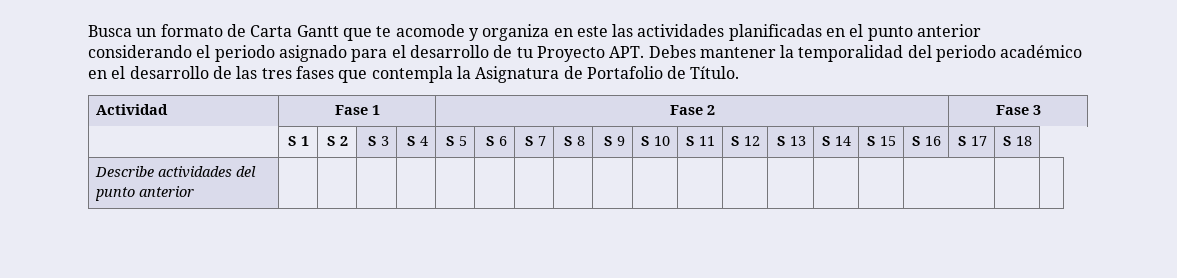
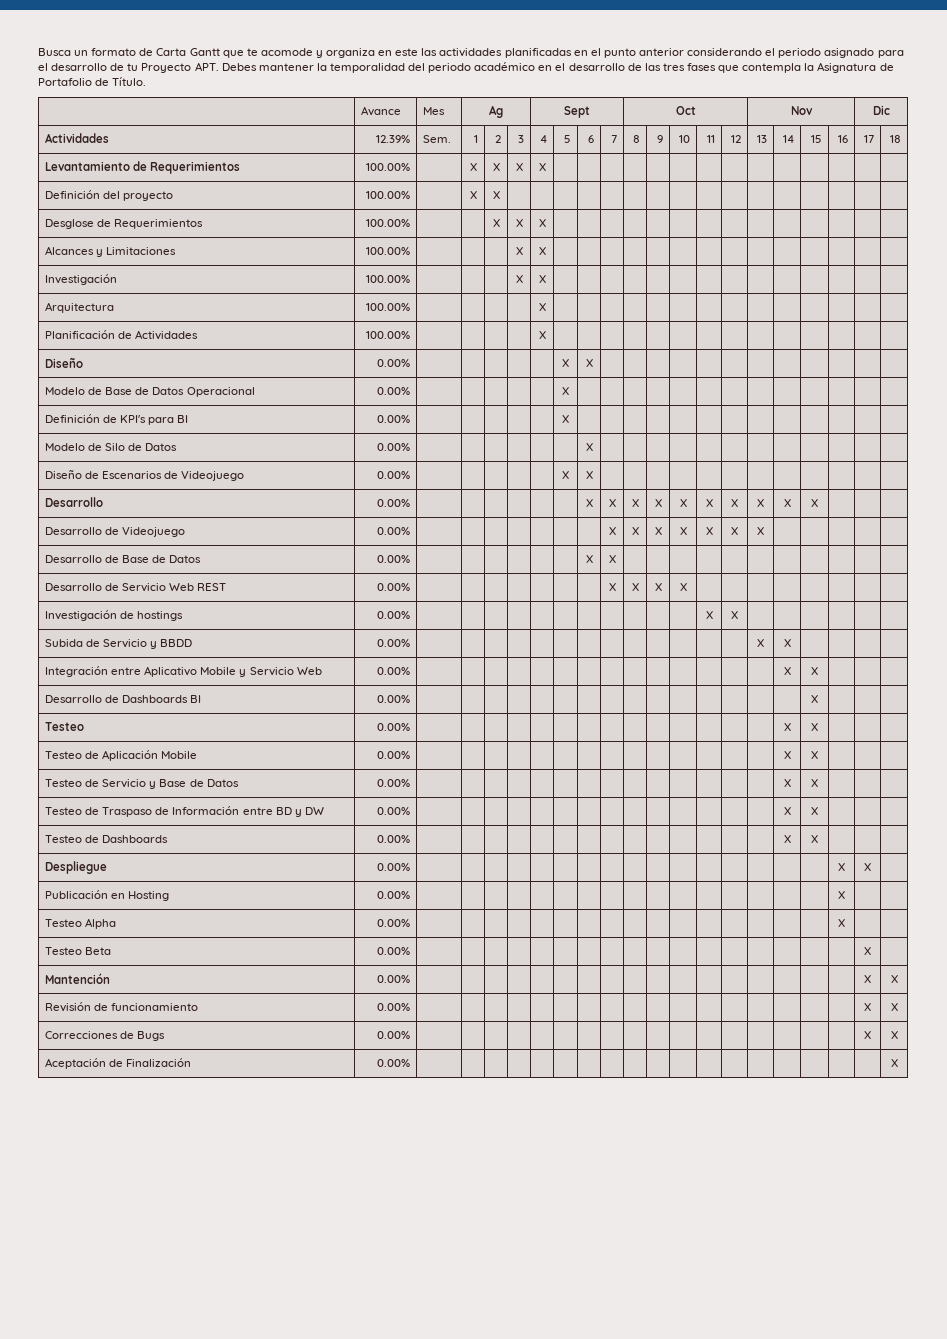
[96,104,169,115] [334,105,380,115] [669,105,715,115] [995,105,1041,115] [287,136,309,146] [326,136,348,146] [367,136,377,146] Actividad | Fase 1 | Fase 2 | Fase 3 // | S 1 | S 2 | S -> [361,106,402,116] [423,107,446,115] [489,105,503,118] [564,106,590,118] [675,106,696,115] [790,106,813,115] [872,105,890,115] [45,133,110,143] [375,135,410,143] [423,135,452,143] [473,135,478,143] [494,135,501,143] | Avance | Mes | Ag | Sept | Oct | Nov | Dic // Actividades | 12.39% | Sem. | 1 | 2 |
[406,136,416,146] S -> (524, 139) none
[445,136,455,146] S -> (547, 139) none
[485,136,495,146] S -> (571, 139) none
[524,136,534,146] S -> (594, 139) none
[563,136,573,146] S -> (617, 139) none
[603,136,613,146] S -> (640, 139) none
[640,136,650,146] S -> (663, 139) none
[685,136,695,146] S -> (690, 139) none
[730,136,740,146] S -> (715, 139) none
[776,136,786,146] S -> (741, 139) none
[821,136,831,146] S -> (767, 139) none
[866,136,876,146] S -> (794, 139) none
[911,136,921,146] S -> (822, 139) none
[957,136,967,146] S -> (848, 139) none
[1002,136,1012,146] S -> (874, 139) none
[95,166,257,178] [95,186,195,201] Describe actividades del punto anterior | | | | | | | | | | | | | | | | | | -> [45,161,241,174] [365,163,410,171] [469,163,477,171] [492,163,500,171] [515,163,523,171] [538,163,546,171] [45,190,174,201] [365,191,410,199] [469,191,477,199] [492,191,500,199] [45,219,204,229] [365,219,410,227] [492,219,500,227] [515,219,523,227] [538,219,546,227] [45,246,177,257] [365,247,410,255] [515,247,523,255] [538,247,546,255] [45,274,118,285] [365,275,410,283] [515,275,523,283] [538,275,546,283] [45,302,115,313] [365,303,410,311] [538,303,546,311] [45,330,199,340] [365,331,410,339] [538,331,546,339] [45,357,84,368] [376,359,410,367] [562,359,569,367] [585,359,593,367] [45,387,255,397] [376,387,410,395] [562,387,569,395] [45,414,189,425] [376,415,410,423] [562,415,569,423] [45,443,178,451] [376,443,410,451] [585,443,593,451] [45,470,245,481] [376,471,410,479] [562,471,569,479] [585,471,593,479] [45,497,104,507] [376,499,410,507] [585,499,593,507] [608,499,616,507] [631,499,639,507] [654,499,662,507] [679,499,687,507] [705,499,713,507] [731,499,738,507] [757,499,764,507] [783,499,791,507] [811,499,818,507] [45,527,186,537] [376,527,410,535] [608,527,616,535] [631,527,639,535] [654,527,662,535] [679,527,687,535] [705,527,713,535] [731,527,738,535] [757,527,764,535] [45,555,202,563] [376,555,410,563] [585,555,593,563] [608,555,616,563] [45,583,227,592] [376,583,410,591] [608,583,616,591] [631,583,639,591] [654,583,662,591] [679,583,687,591] [45,610,184,621] [376,611,410,619] [705,611,713,619] [731,611,738,619] [45,639,193,649] [376,639,410,647] [757,639,764,647] [783,639,791,647] [45,666,322,677] [376,667,410,675] [783,667,791,675] [811,667,818,675] [45,695,202,703] [376,695,410,703] [811,695,818,703] [45,722,85,731] [376,723,410,731] [783,723,791,731] [811,723,818,731] [45,750,198,761] [376,751,410,759] [783,751,791,759] [811,751,818,759] [45,779,239,789] [376,779,410,787] [783,779,791,787] [811,779,818,787] [45,806,324,817] [376,807,410,815] [783,807,791,815] [811,807,818,815] [45,835,169,843] [376,835,410,843] [783,835,791,843] [811,835,818,843] [45,861,108,874] [376,863,410,871] [838,863,845,871] [864,863,871,871] [45,890,170,901] [376,891,410,899] [838,891,845,899] [45,918,117,929] [376,919,410,927] [838,919,845,927] [45,947,112,955] [376,947,410,955] [864,947,871,955] [45,973,111,984] [376,975,410,983] [864,975,871,983] [890,975,898,983] [45,1002,199,1012] [376,1003,410,1011] [864,1003,871,1011] [890,1003,898,1011] [45,1031,166,1041] [376,1031,410,1039] [864,1031,871,1039] [890,1031,898,1039] [45,1058,192,1069] [376,1059,410,1067] [890,1059,898,1067] Levantamiento de Requerimientos | 100.00% | | X | X | X | X | | | | | | | | | | | | | | // Definición del proyecto | 100.00% | | X | X | | | | | | | | | | | | | | | | // Desglose de Requerimientos | 100.00% | | | X | X | X | | | | | | | | | | | | | | // Alcances y Limitaciones | 100.00% | | | | X | X | | | | | | | | | | | | | | // Investigación | 100.00% | | | | X | X | | | | | | | | | | | | | | // Arquitectura | 100.00% | | | | | X | | | | | | | | | | | | | | // Planificación de Actividades | 100.00% | | | | | X | | | | | | | | | | | | | | // Diseño | 0.00% | | | | | | X | X | | | | | | | | | | | | // Modelo de Base de Datos Operacional | 0.00% | | | | | | X | | | | | | | | | | | | | // Definición de KPI's para BI | 0.00% | | | | | | X | | | | | | | | | | | | | // Modelo de Silo de Datos | 0.00% | | | | | | | X | | | | | | | | | | | | // Diseño de Escenarios de Videojuego | 0.00% | | | | | | X | X | | | | | | | | | | | | // Desarrollo | 0.00% | | | | | | | X | X | X | X | X | X | X | X | X | X | | | // Desarrollo de Videojuego | 0.00% | | | | | | | | X | X | X | X | X | X | X | | | | | // Desarrollo de Base de Datos | 0.00% | | | | | | | X | X | | | | | | | | | | | // Desarrollo de Servicio Web REST | 0.00% | | | | | | | | X | X | X | X | | | | | | | | // Investigación de hostings | 0.00% | | | | | | | | | | | | X | X | | | | | | // Subida de Servicio y BBDD | 0.00% | | | | | | | | | | | | | | X | X | | | | // Integración entre Aplicativo Mobile y Servicio Web | 0.00% | | | | | | | | | | | | | | | X | X | | | // Desarrollo de Dashboards BI | 0.00% | | | | | | | | | | | | | | | | X | | | // Testeo | 0.00% | | | | | | | | | | | | | | | X | X | | | // Testeo de Aplicación Mobile | 0.00% | | | | | | | | | | | | | | | X | X | | | // Testeo de Servicio y Base de Datos | 0.00% | | | | | | | | | | | | | | | X | X | | | // Testeo de Traspaso de Información entre BD y DW | 0.00% | | | | | | | | | | | | | | | X | X | | | // Testeo de Dashboards | 0.00% | | | | | | | | | | | | | | | X | X | | | // Despliegue | 0.00% | | | | | | | | | | | | | | | | | X | X | // Publicación en Hosting | 0.00% | | | | | | | | | | | | | | | | | X | | // Testeo Alpha | 0.00% | | | | | | | | | | | | | | | | | X | | // Testeo Beta | 0.00% | | | | | | | | | | | | | | | | | | X | // Mantención | 0.00% | | | | | | | | | | | | | | | | | | X | X // Revisión de funcionamiento | 0.00% | | | | | | | | | | | | | | | | | | X | X // Correcciones de Bugs | 0.00% | | | | | | | | | | | | | | | | | | X | X // Aceptación de Finalización | 0.00% | | | | | | | | | | | | | | | | | | | X

